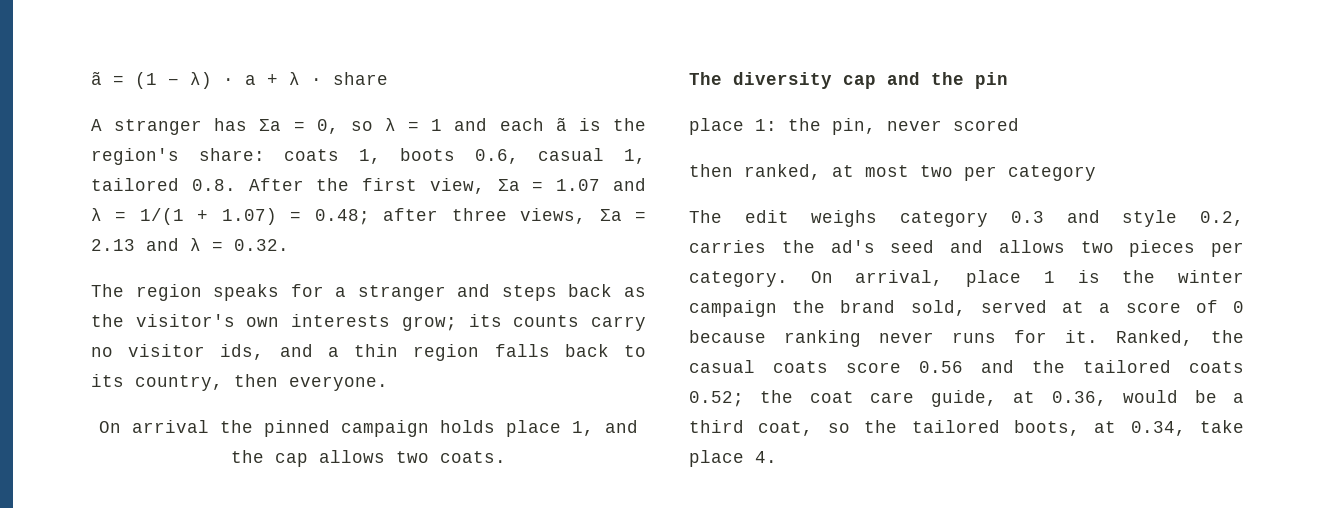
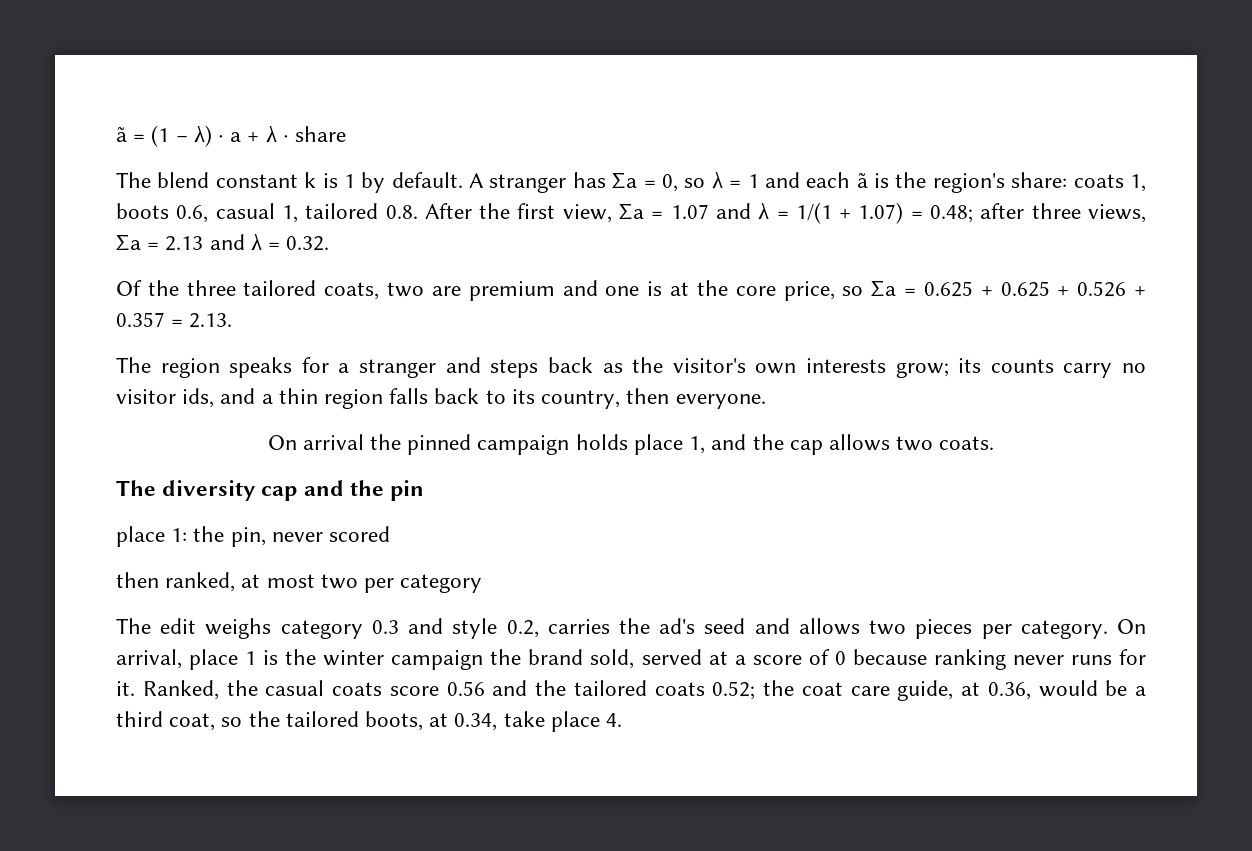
(388, 78) none -> [116,172,463,193] The blend constant k is 1 by default.
(289, 245) none -> [116,280,1147,301] [116,312,233,328] // Of the three tailored coats, two are premium and one is at the core price, so Σa = 0.625 + 0.625 + 0.526 + 0.357 = 2.13.

